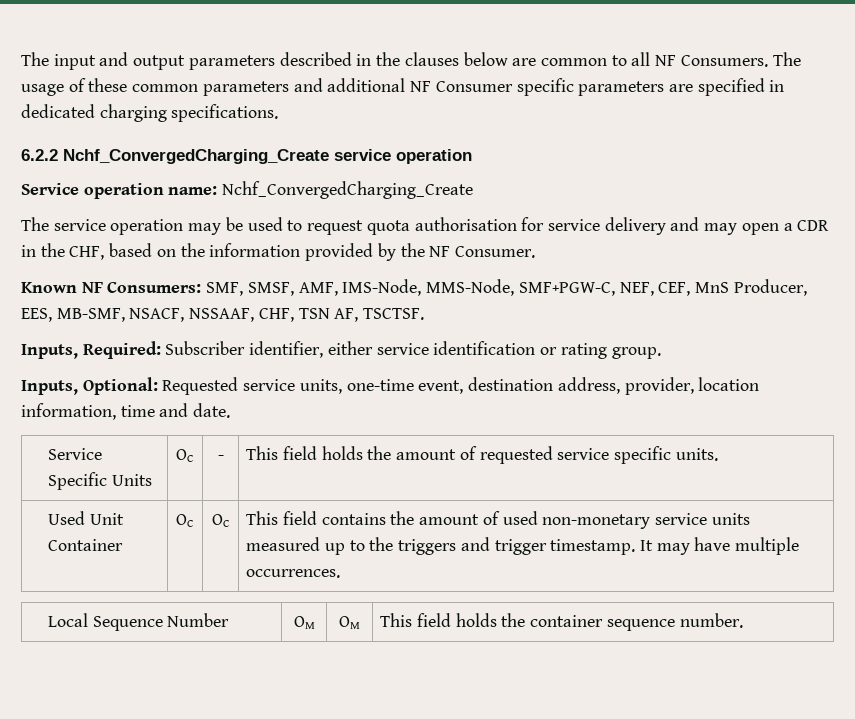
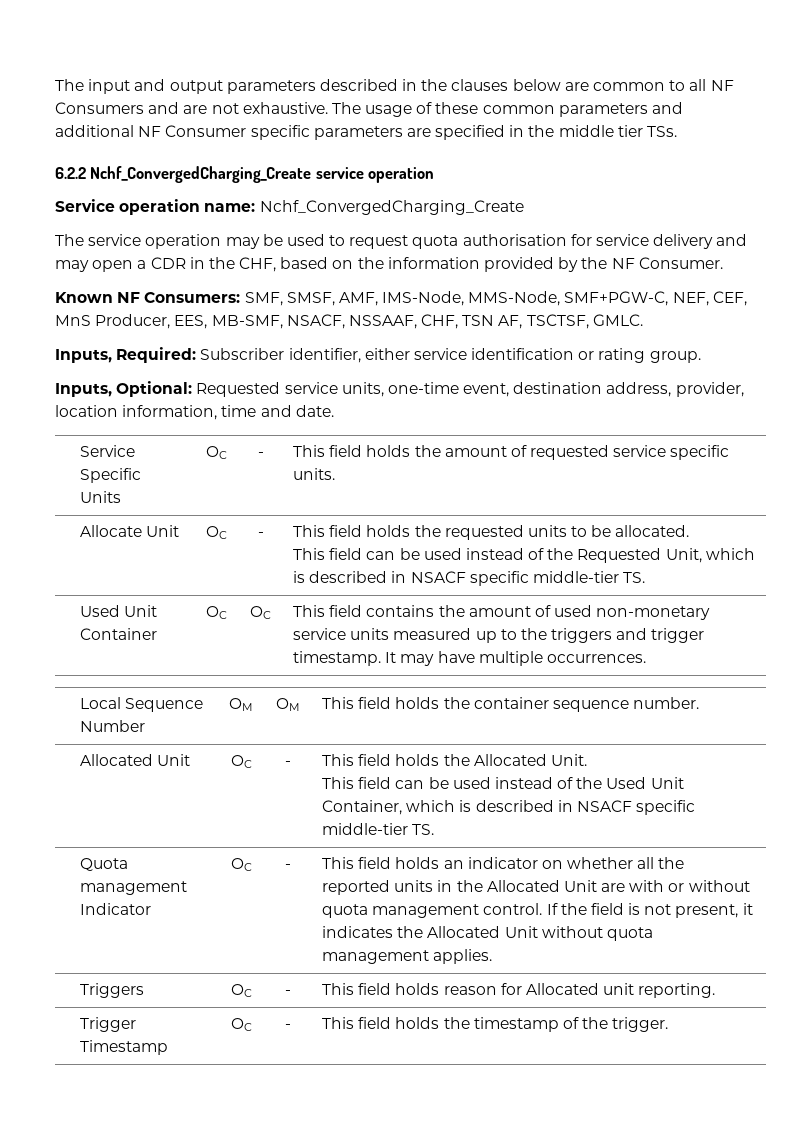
[680,55,768,67] Consumers. -> [55,102,328,114] Consumers and are not exhaustive.
[21,104,279,122] dedicated charging specifications. -> [528,125,678,137] the middle tier TSs.
[363,308,425,320] TSCTSF. -> [526,314,643,329] TSCTSF, GMLC.
(718, 454) none -> [80,525,180,537] [206,526,227,539] [257,532,264,537] [292,525,690,540] [292,548,755,563] [292,571,646,586] // Allocate Unit | OC | - | This field holds the requested units to be allocated. // This field can be used instead of the Requested Unit, which is described in NSACF specific middle-tier TS.
(743, 620) none -> [80,754,191,766] [230,755,252,768] [285,761,291,766] [321,754,587,766] [321,777,684,789] [321,800,696,815] [321,823,435,835] [80,858,129,871] [80,881,188,895] [80,903,152,915] [230,858,252,871] [285,864,291,869] [321,857,685,869] [321,880,750,895] [321,903,753,918] [321,926,653,941] [321,949,493,964] [80,983,145,998] [230,984,252,997] [285,990,291,995] [321,983,716,998] [80,1017,137,1032] [80,1040,169,1055] [230,1018,252,1031] [285,1024,291,1029] [321,1017,669,1032] // Allocated Unit | OC | - | This field holds the Allocated Unit. // This field can be used instead of the Used Unit Container, which is described in NSACF specific middle-tier TS. // Quota management Indicator | OC | - | This field holds an indicator on whether all the reported units in the Allocated Unit are with or without quota management control. If the field is not present, it indicates the Allocated Unit without quota management applies. // Triggers | OC | - | This field holds reason for Allocated unit reporting. // Trigger Timestamp | OC | - | This field holds the timestamp of the trigger.

